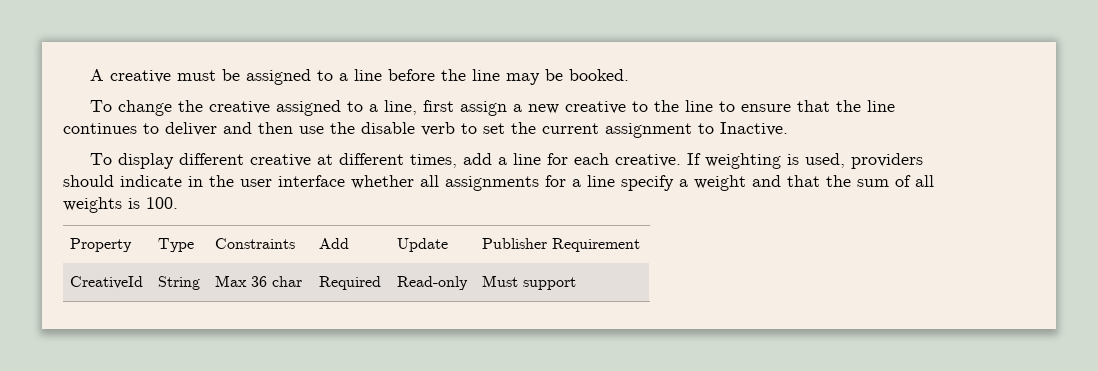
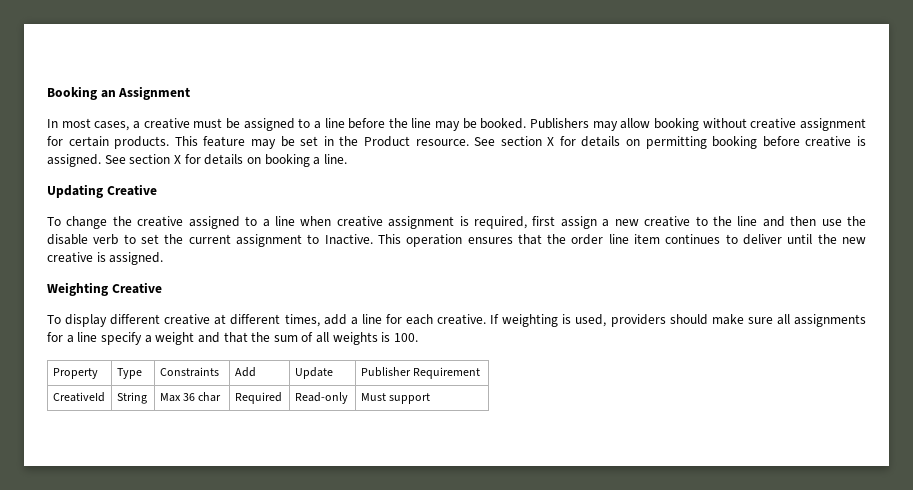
[90,69,105,81] A -> [47,86,191,100] [47,118,140,131] Booking an Assignment // In most cases, a
(630, 75) none -> [530,118,867,131] [47,136,866,149] [47,154,347,167] [47,184,157,198] Publishers may allow booking without creative assignment for certain products. This feature may be set in the Product resource. See section X for details on permitting booking before creative is assigned. See section X for details on booking a line. // Updating Creative
[384,100,418,115] line, -> [274,216,527,229] line when creative assignment is required,
[719,100,896,112] [63,122,217,136] to ensure that the line continues to deliver -> (758, 221) none
(788, 129) none -> [377,234,867,247] [47,252,164,265] [47,282,162,296] This operation ensures that the order line item continues to deliver until the new creative is assigned. // Weighting Creative
[120,175,414,189] indicate in the user interface whether -> [711,314,773,325] make sure

